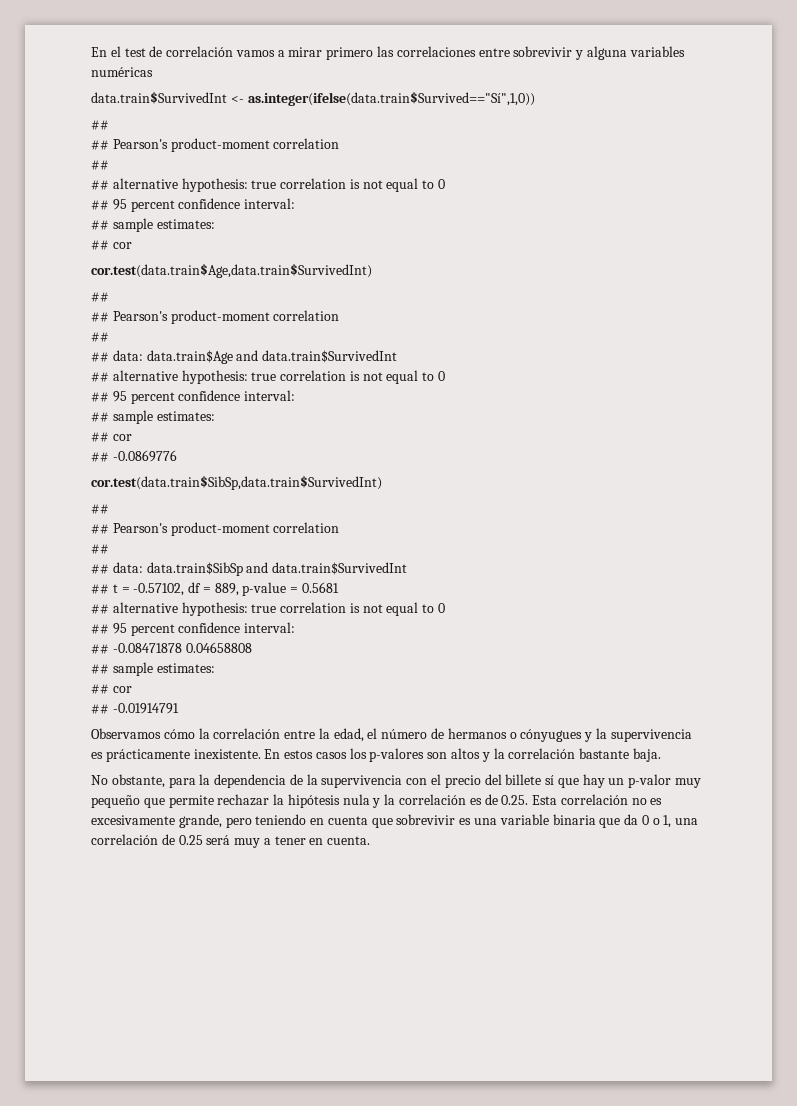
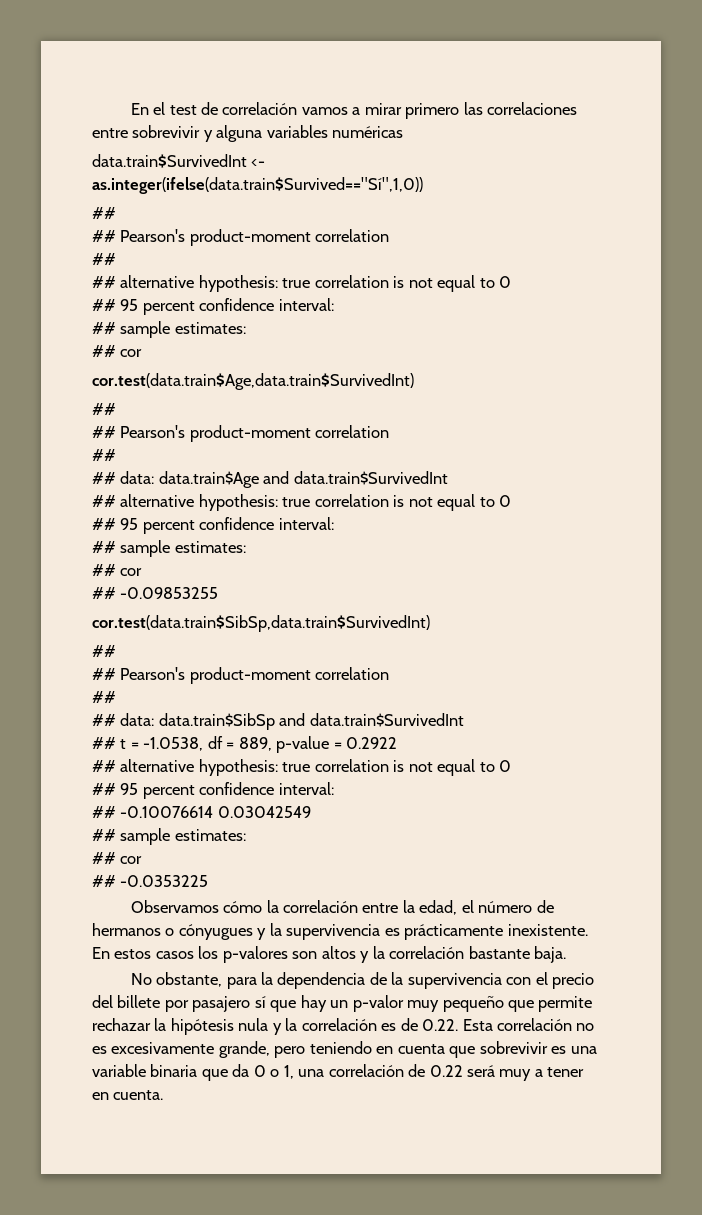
[112,450,177,462] -0.0869776 -> [120,587,219,599] -0.09853255
[133,583,185,596] -0.57102, -> [143,737,204,751] -1.0538,
[302,582,340,593] 0.5681 -> [346,737,398,749] 0.2922
[112,642,252,653] [91,662,215,676] [91,684,132,694] [91,703,179,714] -0.08471878 0.04658808 // ## sample estimates: // ## cor // ## -0.01914791 -> [120,806,311,818] [92,828,246,845] [92,852,143,864] [92,875,209,887] -0.10076614 0.03042549 // ## sample estimates: // ## cor // ## -0.0353225
(542, 779) none -> [164,996,251,1012] por pasajero
[501,795,529,805] 0.25. -> [422,1019,459,1031] 0.22.
[178,835,203,845] 0.25 -> [429,1065,463,1077] 0.22

